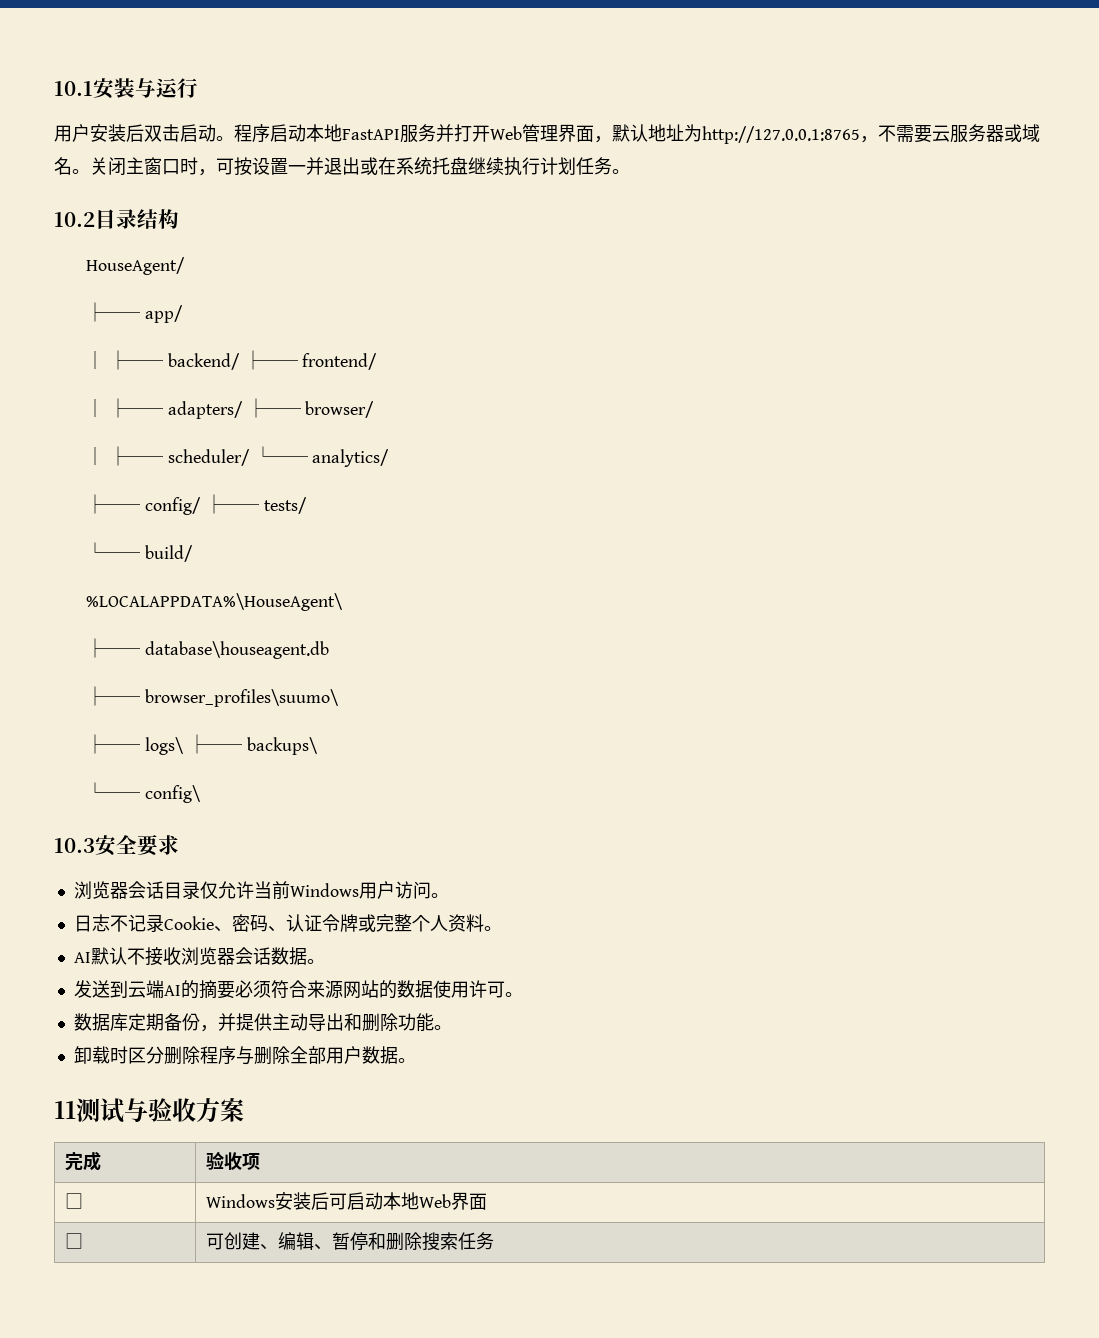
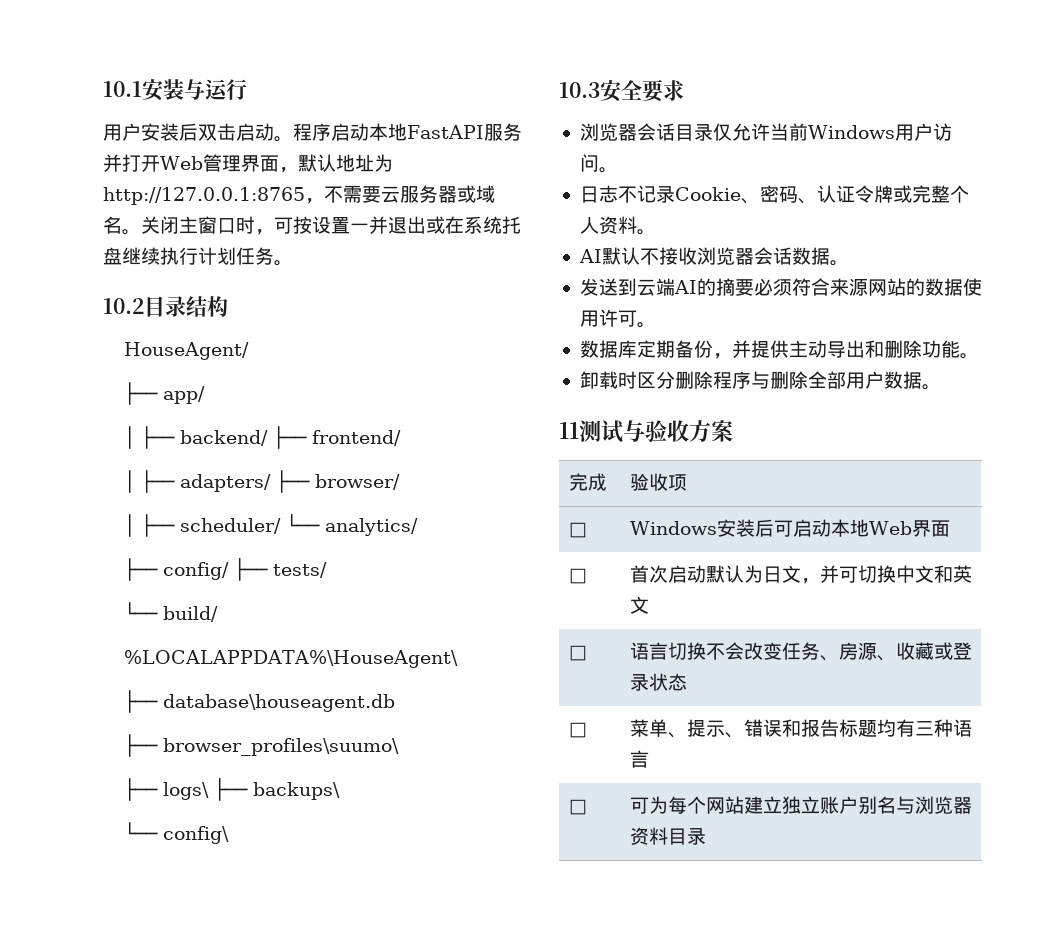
[206,1232,495,1251] 可创建、编辑、暂停和删除搜索任务 -> [629,565,972,584] [629,596,649,614] [568,645,587,661] [629,642,972,661] [629,673,687,691] [568,722,587,738] [629,719,972,738] [629,750,649,768] [568,799,587,815] [629,796,972,814] [629,827,706,845] 首次启动默认为日文，并可切换中文和英文 // □ | 语言切换不会改变任务、房源、收藏或登录状态 // □ | 菜单、提示、错误和报告标题均有三种语言 // □ | 可为每个网站建立独立账户别名与浏览器资料目录

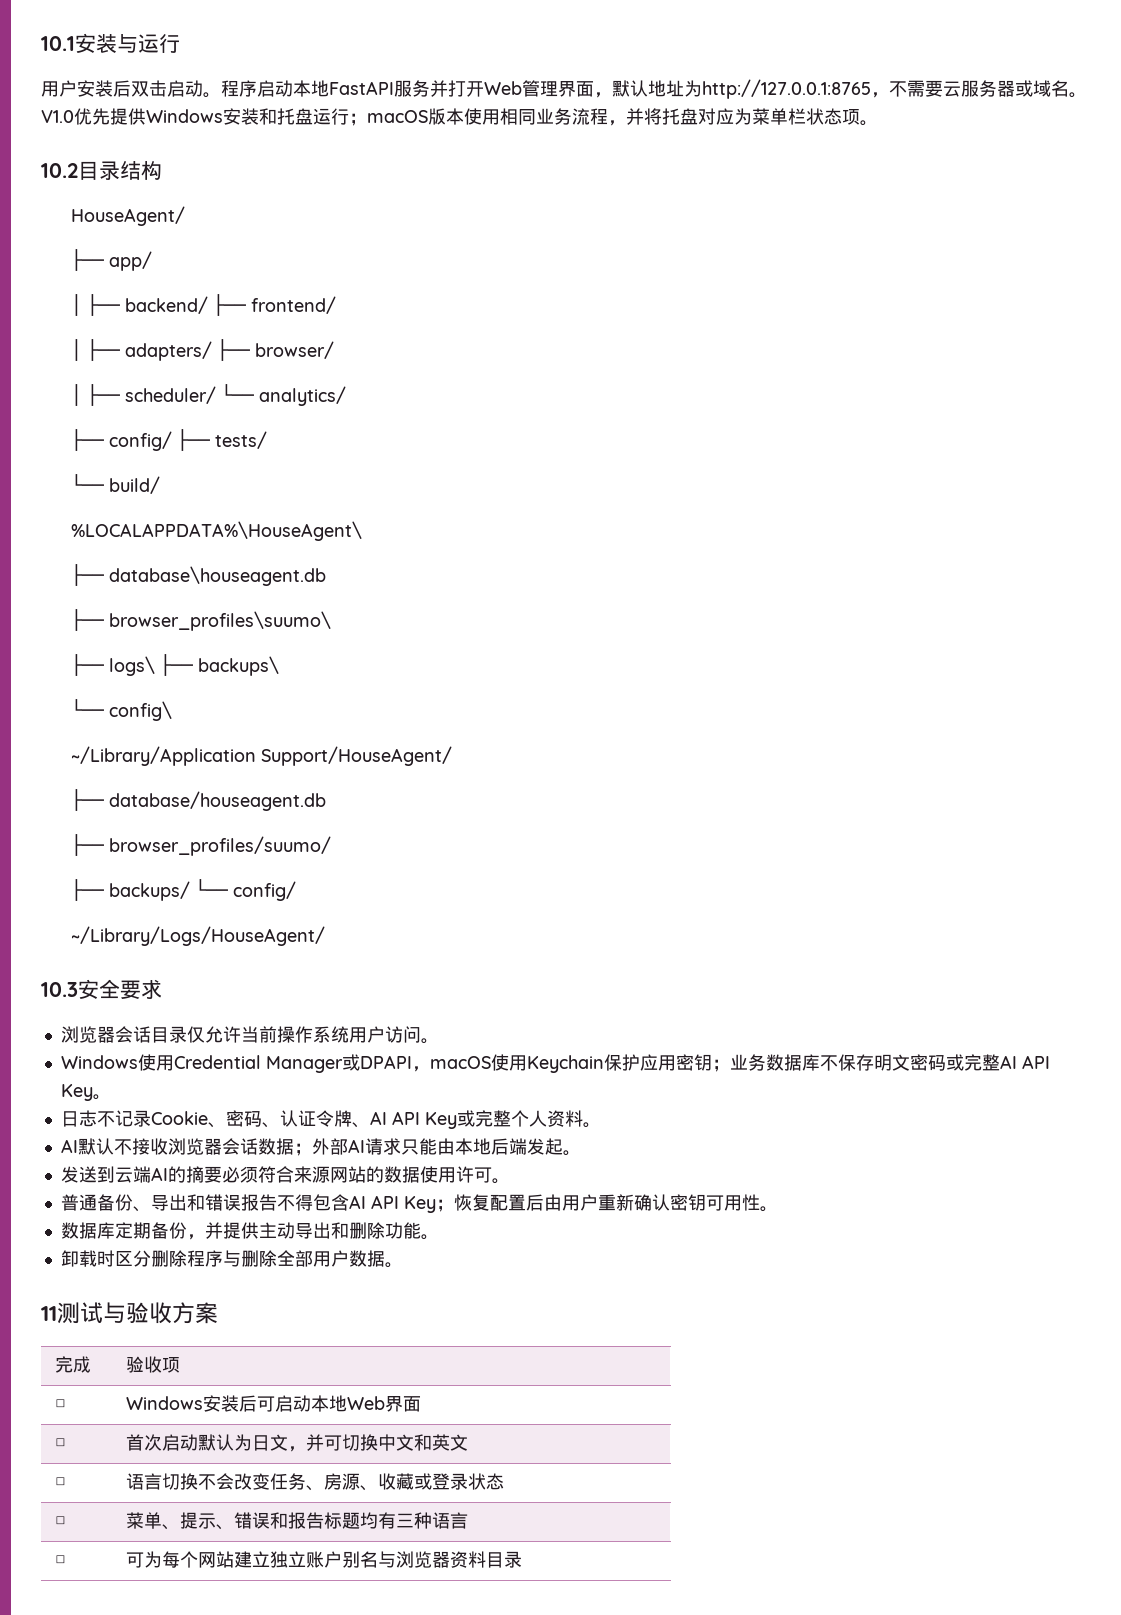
[141,216,521,235] [103,247,274,265] 关闭主窗口时，可按设置一并退出或在系统托盘继续执行计划任务 -> [41,108,860,126] V1.0优先提供Windows安装和托盘运行；macOS版本使用相同业务流程，并将托盘对应为菜单栏状态项
(229, 835) none -> [71,746,453,766] [71,789,327,811] [71,834,332,856] [71,879,297,901] [71,926,326,946] // ~/Library/Application Support/HouseAgent/ // ├── database/houseagent.db // ├── browser_profiles/suumo/ // ├── backups/ └── config/ // ~/Library/Logs/HouseAgent/
[807,125,895,139] Windows -> [276,1026,349,1043] 操作系统
(618, 170) none -> [60,1054,1050,1073] [60,1084,111,1101] // Windows使用Credential Manager或DPAPI，macOS使用Keychain保护应用密钥；业务数据库不保存明文密码或完整AI API Key。
(893, 194) none -> [351,1111,457,1129] 、AI API Key
(830, 256) none -> [293,1138,563,1156] ；外部AI请求只能由本地后端发起
(656, 325) none -> [60,1194,778,1213] // 普通备份、导出和错误报告不得包含AI API Key；恢复配置后由用户重新确认密钥可用性。

